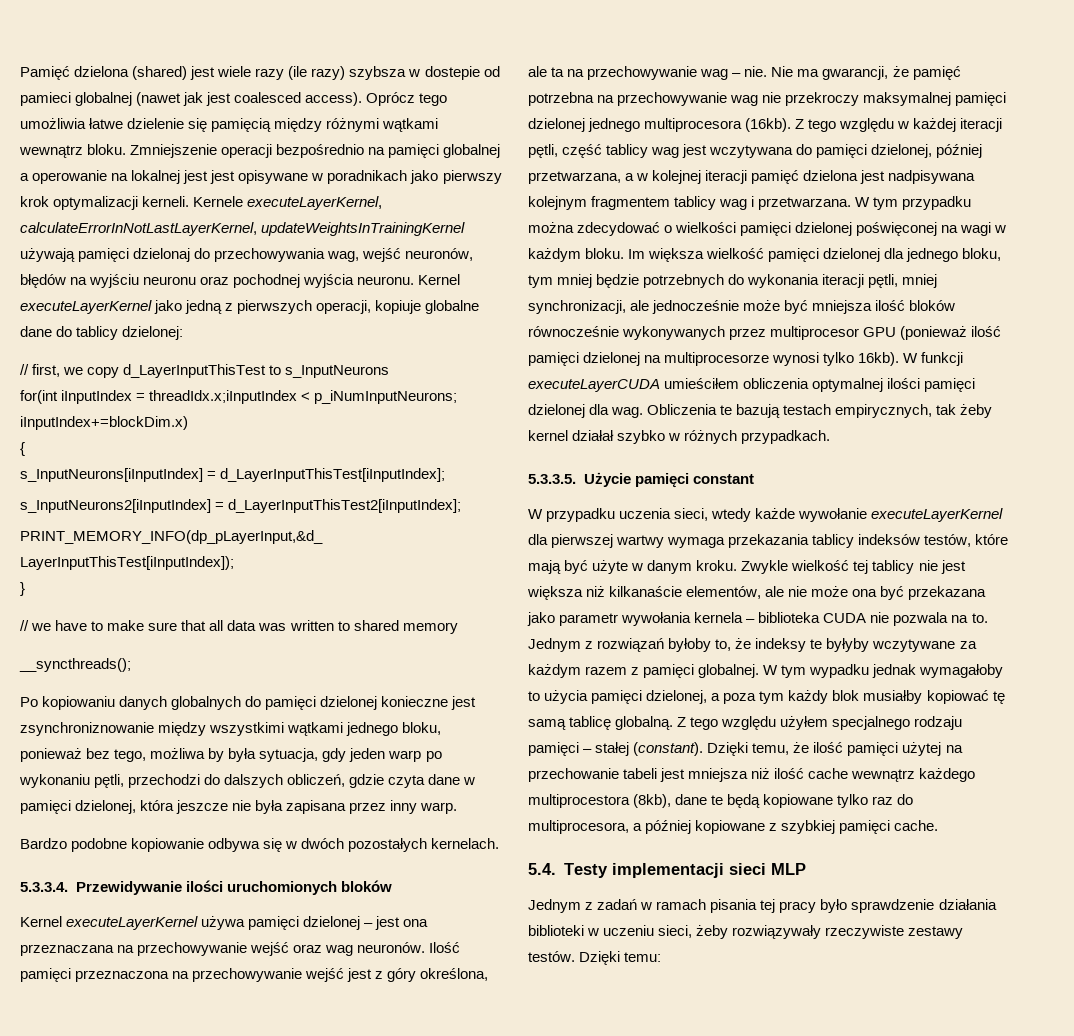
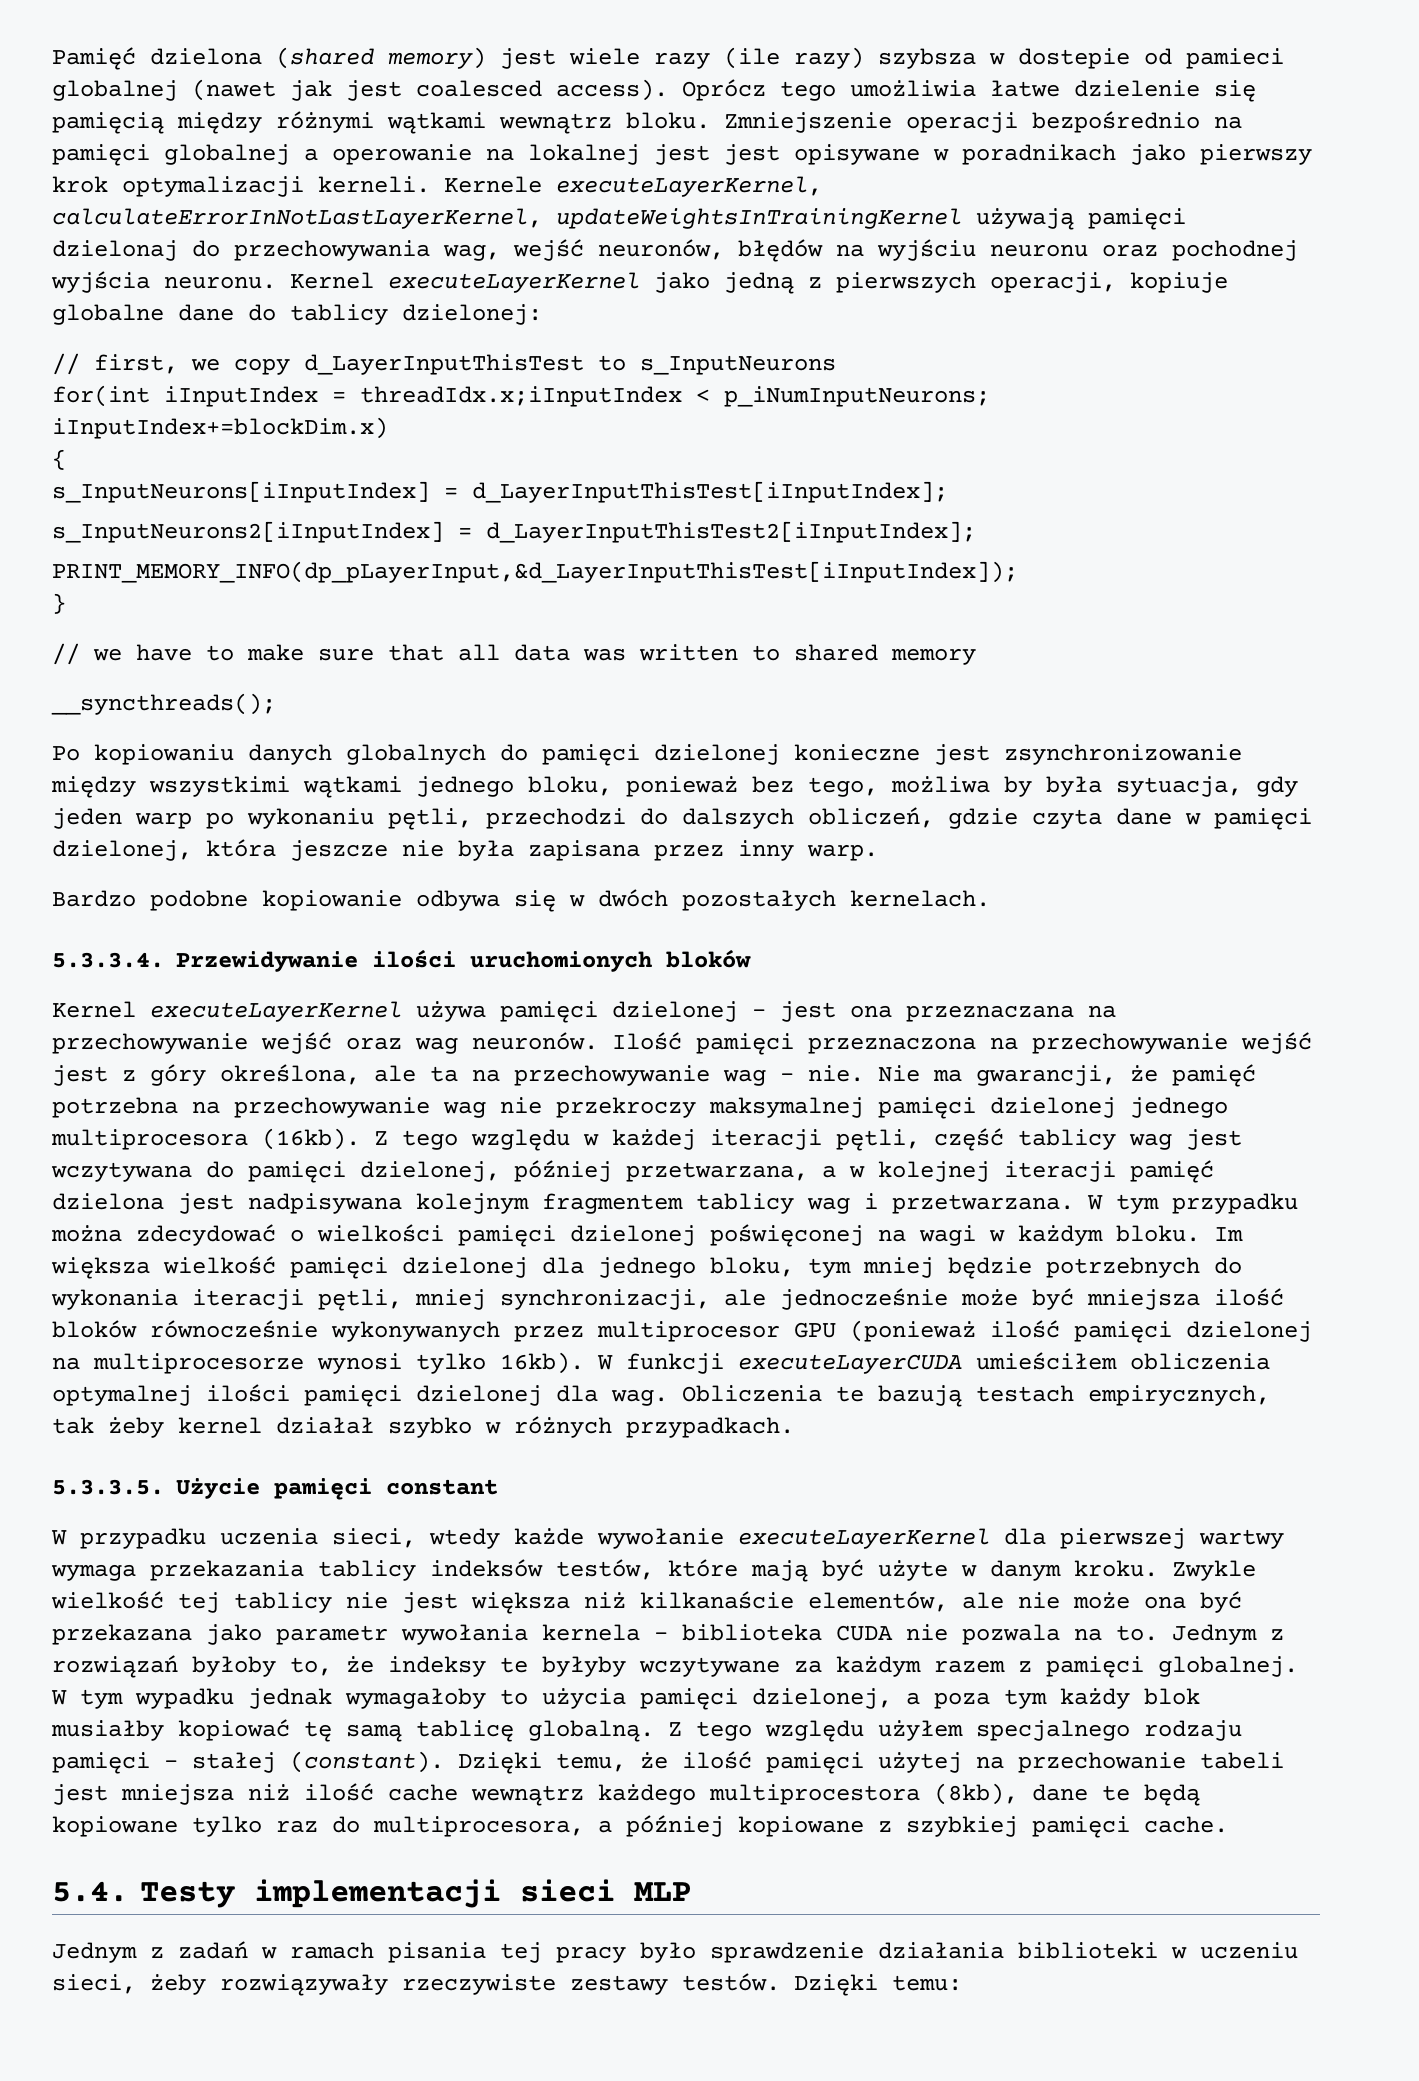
[132,66,188,80] (shared) -> [276,47,486,69] (shared memory)
[20,722,154,736] zsynchroniznowanie -> [1004,744,1242,765] zsynchronizowanie

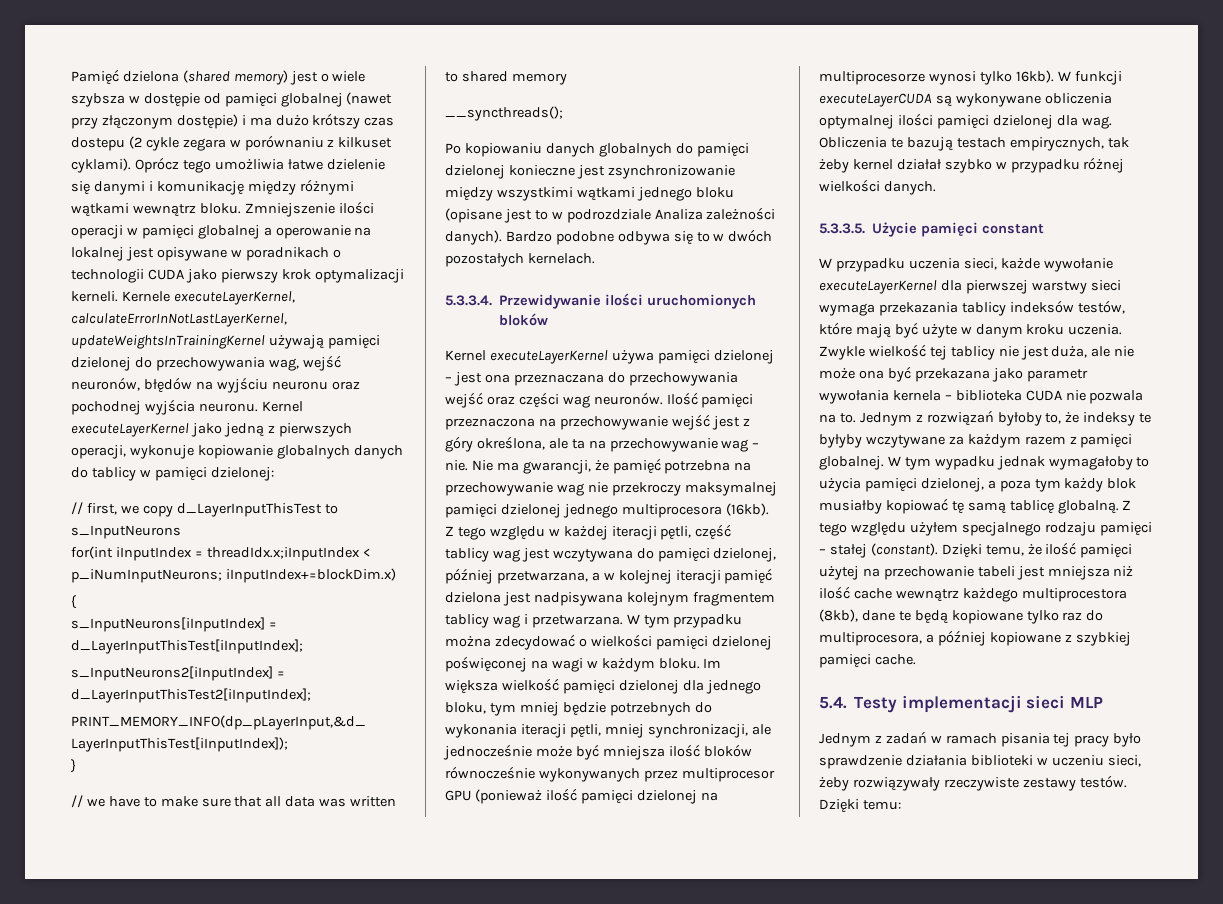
[569,47,1284,69] [52,79,668,101] wiele razy (ile razy) szybsza w dostepie od pamieci globalnej (nawet jak jest coalesced access). -> [320,71,366,82] [71,92,393,107] [71,113,395,129] [71,135,393,151] [71,158,131,173] o wiele szybsza w dostępie od pamięci globalnej (nawet przy złączonym dostępie) i ma dużo krótszy czas dostepu (2 cykle zegara w porównaniu z kilkuset cyklami).
[52,112,164,134] pamięcią -> [93,181,244,195] danymi i komunikację
[906,111,1242,133] operacji bezpośrednio na -> [338,201,374,214] [71,225,138,239] ilości operacji w
[724,144,780,165] jest -> (154, 254) none
(1116, 154) none -> [332,249,341,258] [71,269,184,283] o technologii CUDA
[52,240,178,261] dzielonaj -> [71,357,131,371] dzielonej
[1130,272,1228,293] [52,304,388,325] kopiuje globalne dane do tablicy -> [129,445,403,459] [71,467,207,481] wykonuje kopiowanie globalnych danych do tablicy w pamięci
[528,776,1298,797] [52,807,1312,830] [52,839,878,861] bloku, ponieważ bez tego, możliwa by była sytuacja, gdy jeden warp po wykonaniu pętli, przechodzi do dalszych obliczeń, gdzie czyta dane w pamięci dzielonej, która jeszcze nie była zapisana przez inny warp. // -> [695,187,734,198] [445,207,776,223] [445,230,502,245] bloku (opisane jest to w podrozdziale Analiza zależności danych).
[262,890,402,911] kopiowanie -> (614, 238) none
(556, 901) none -> [696,232,710,242] to
[1088,1005,1116,1018] [52,1033,248,1054] na przechowywanie -> [607,372,738,386] do przechowywania
(402, 1043) none -> [518,392,559,407] części
[976,1352,1117,1370] umieściłem -> [935,93,1041,107] są wykonywane
[514,1416,794,1438] różnych przypadkach. -> [1010,157,1125,173] [819,179,936,195] przypadku różnej wielkości danych.
[429,1528,500,1549] wtedy -> (997, 264) none
[1199,1529,1284,1549] wartwy -> [1031,280,1121,294] warstwy sieci
[1074,1560,1158,1577] kroku. -> [1026,324,1123,335] kroku uczenia.
[471,1591,948,1614] większa niż kilkanaście elementów, -> [1051,346,1088,358] duża,

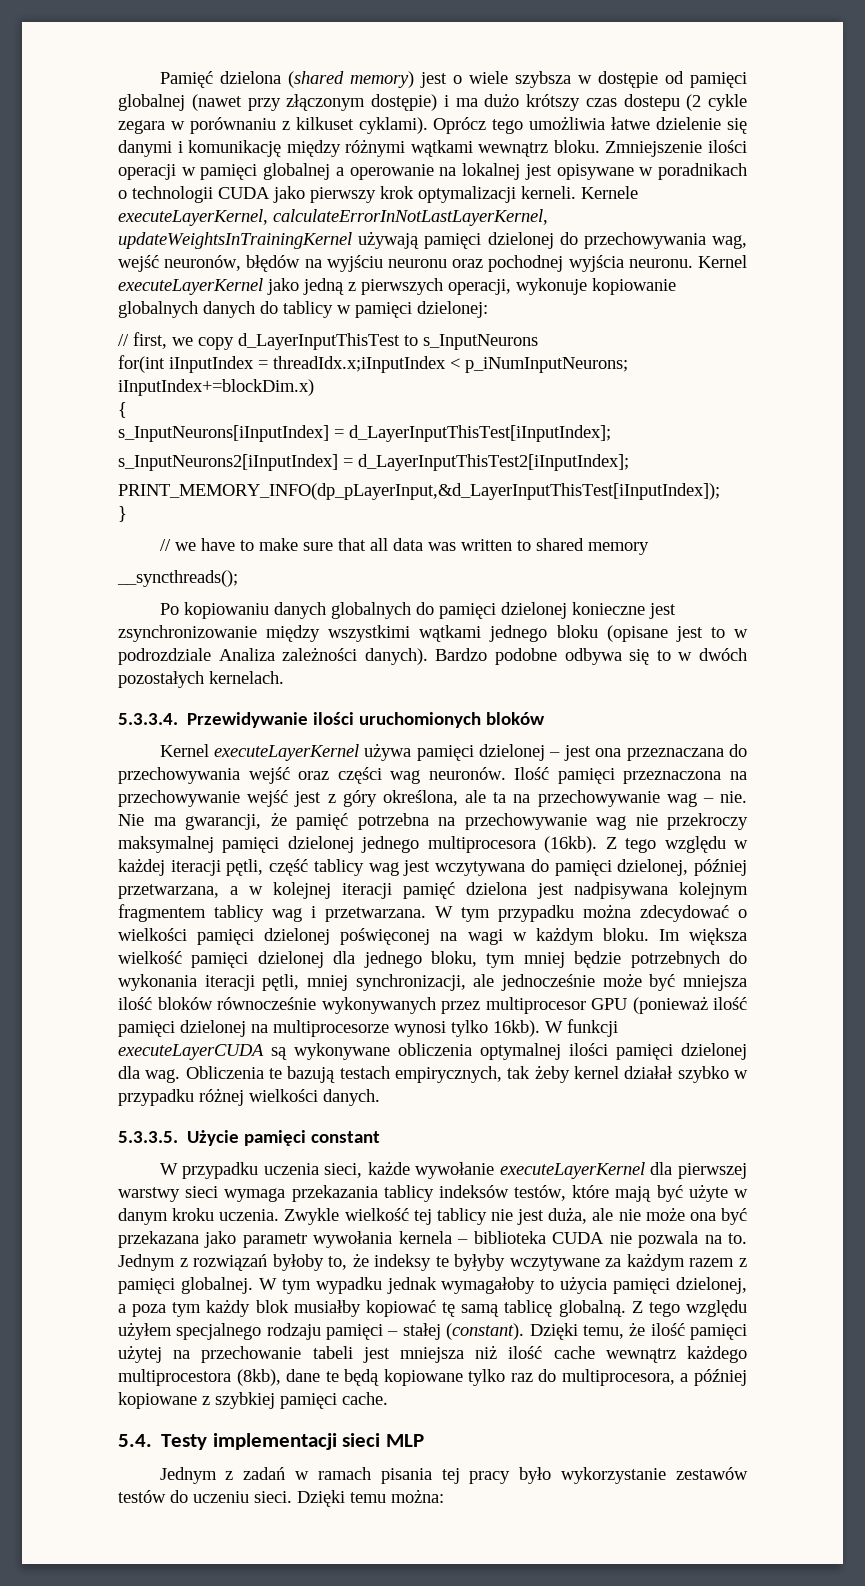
[819,755,1141,769] [819,775,1127,791] [819,799,901,812] sprawdzenie działania biblioteki w uczeniu sieci, żeby rozwiązywały rzeczywiste zestawy testów. Dzięki temu: -> [561,1467,748,1484] [118,1489,444,1507] wykorzystanie zestawów testów do uczeniu sieci. Dzięki temu można:

